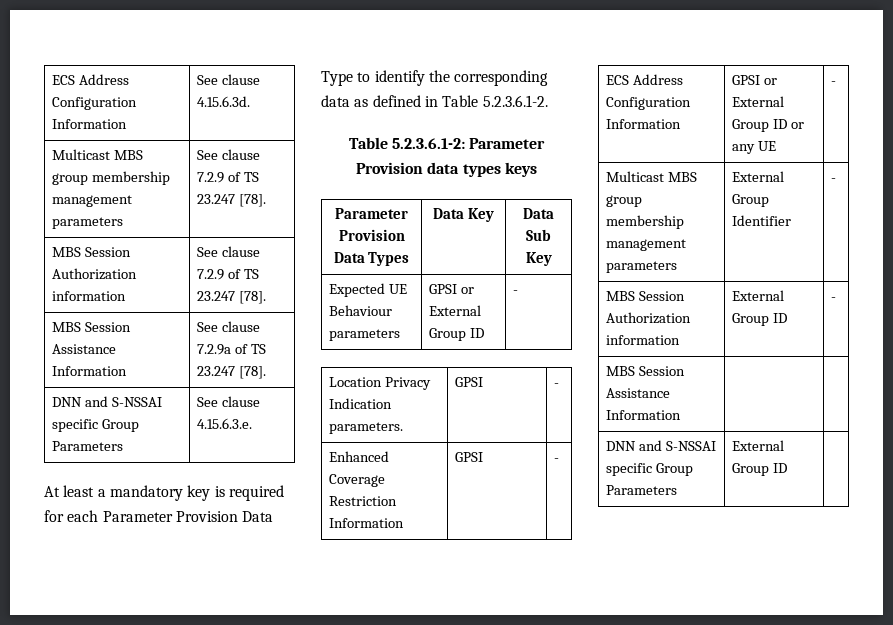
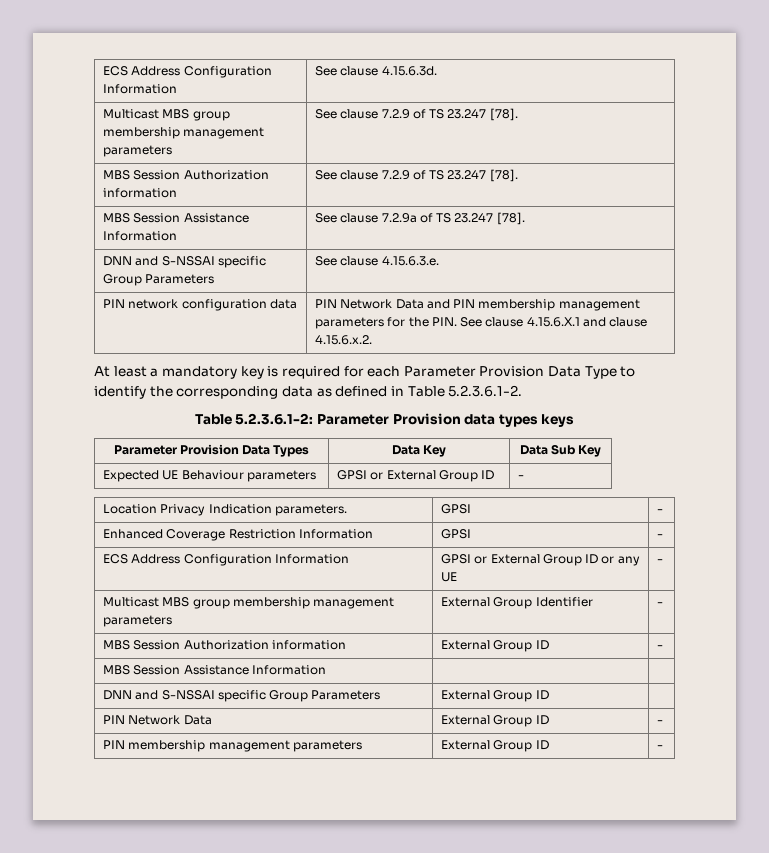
(253, 423) none -> [103,299,297,311] [315,299,640,311] [315,317,648,329] [315,335,373,345] // PIN network configuration data | PIN Network Data and PIN membership management parameters for the PIN. See clause 4.15.6.X.1 and clause 4.15.6.x.2.
(788, 468) none -> [103,715,212,725] [441,715,549,727] [657,720,664,724] [103,740,362,752] [441,740,549,752] [657,745,664,749] // PIN Network Data | External Group ID | - // PIN membership management parameters | External Group ID | -

